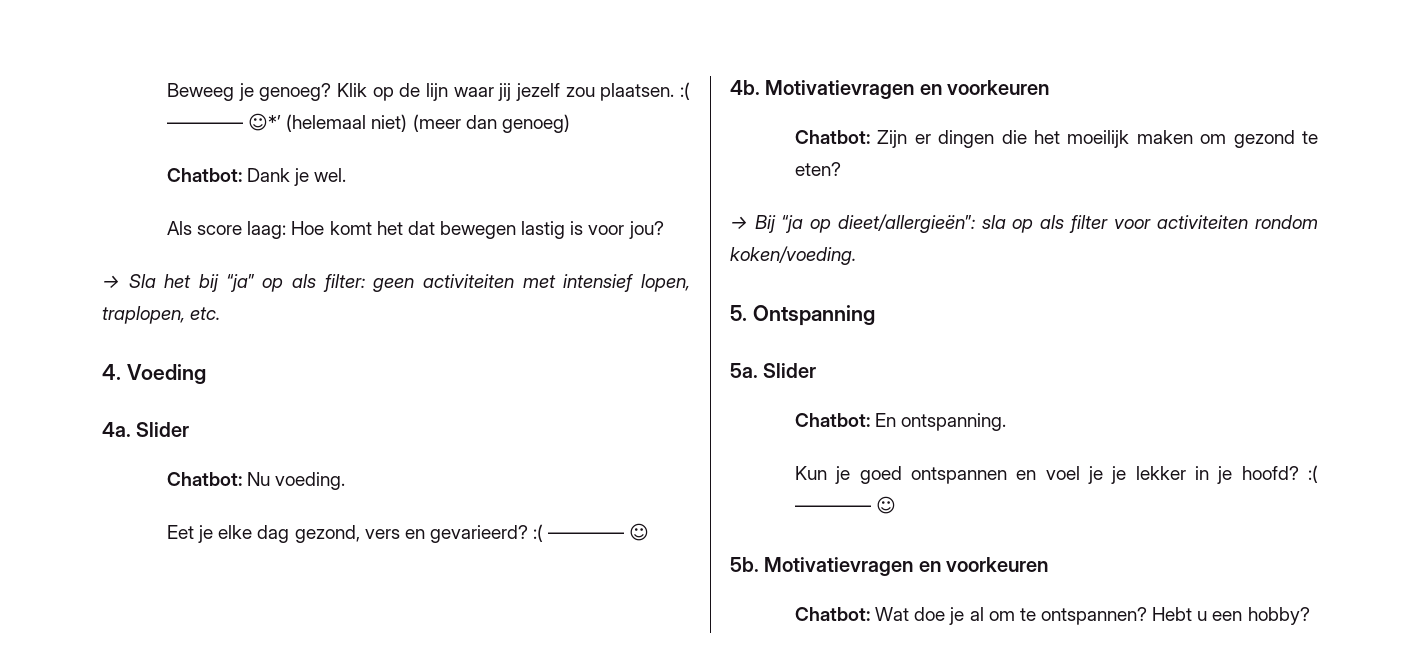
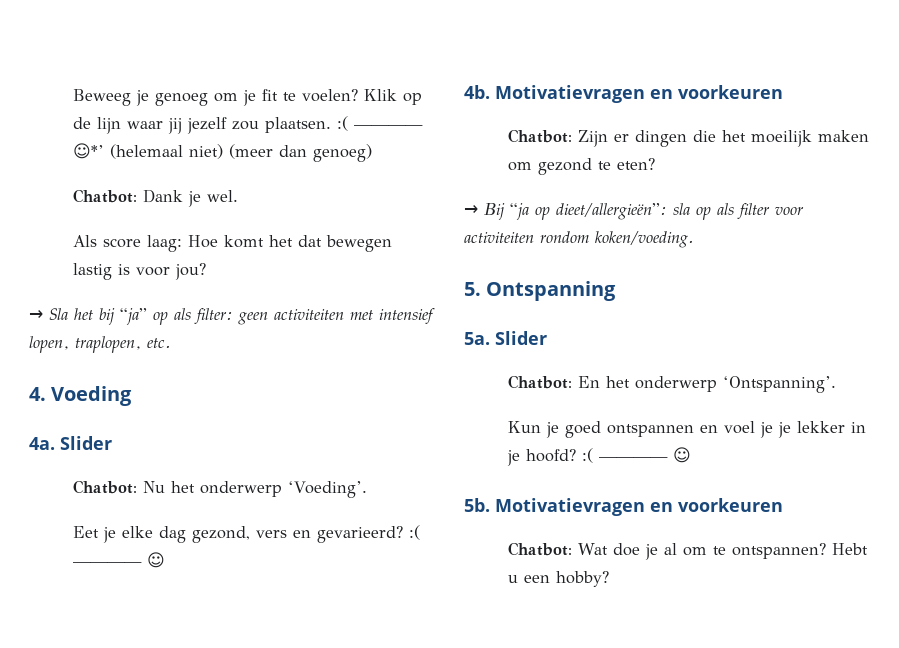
[259,83,332,101] genoeg? -> [154,89,358,106] genoeg om je fit te voelen?
[275,472,346,490] voeding. -> [170,481,368,498] het onderwerp ‘Voeding’.
[901,413,1007,431] ontspanning. -> [605,376,836,393] het onderwerp ‘Ontspanning’.

